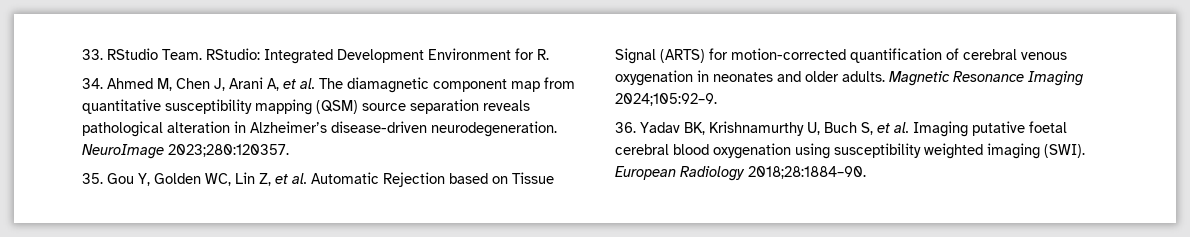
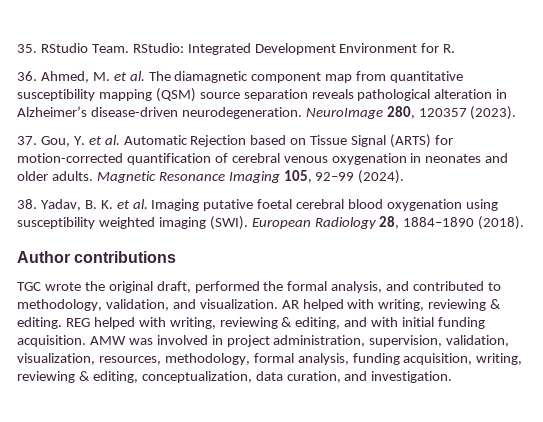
[82,49,103,60] 33. -> [17,44,37,53] 35.
[82,77,279,91] 34. Ahmed M, Chen J, Arani A, -> [17,71,110,83] 36. Ahmed, M.
[168,144,289,157] [82,172,271,186] 2023;280:120357. // 35. Gou Y, Golden WC, Lin Z, -> [386,106,517,120] [17,136,85,147] 280, 120357 (2023). // 37. Gou, Y.
[615,93,717,106] [615,121,873,136] 2024;105:92–9. // 36. Yadav BK, Krishnamurthy U, Buch S, -> [283,170,405,184] [17,199,113,211] 105, 92–99 (2024). // 38. Yadav, B. K.
[748,166,866,179] 2018;28:1884–90. -> [379,216,525,230] [17,251,177,263] [17,281,502,293] [17,299,502,311] [17,317,486,329] [17,335,510,347] [17,353,523,365] [17,371,453,383] 28, 1884–1890 (2018). // Author contributions // TGC wrote the original draft, performed the formal analysis, and contributed to methodology, validation, and visualization. AR helped with writing, reviewing & editing. REG helped with writing, reviewing & editing, and with initial funding acquisition. AMW was involved in project administration, supervision, validation, visualization, resources, methodology, formal analysis, funding acquisition, writing, reviewing & editing, conceptualization, data curation, and investigation.

